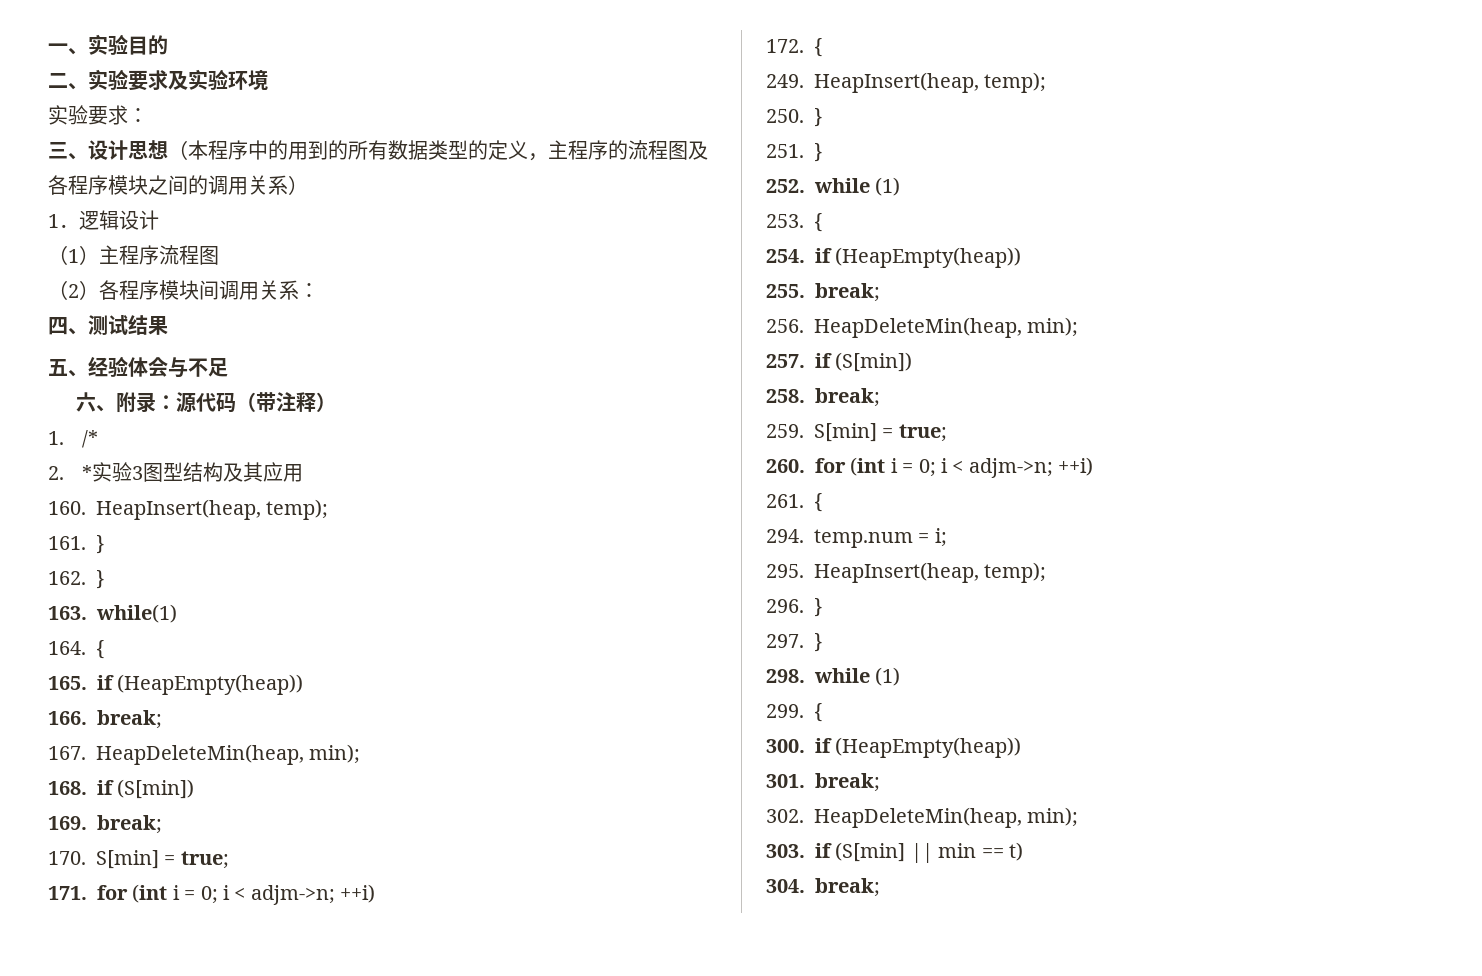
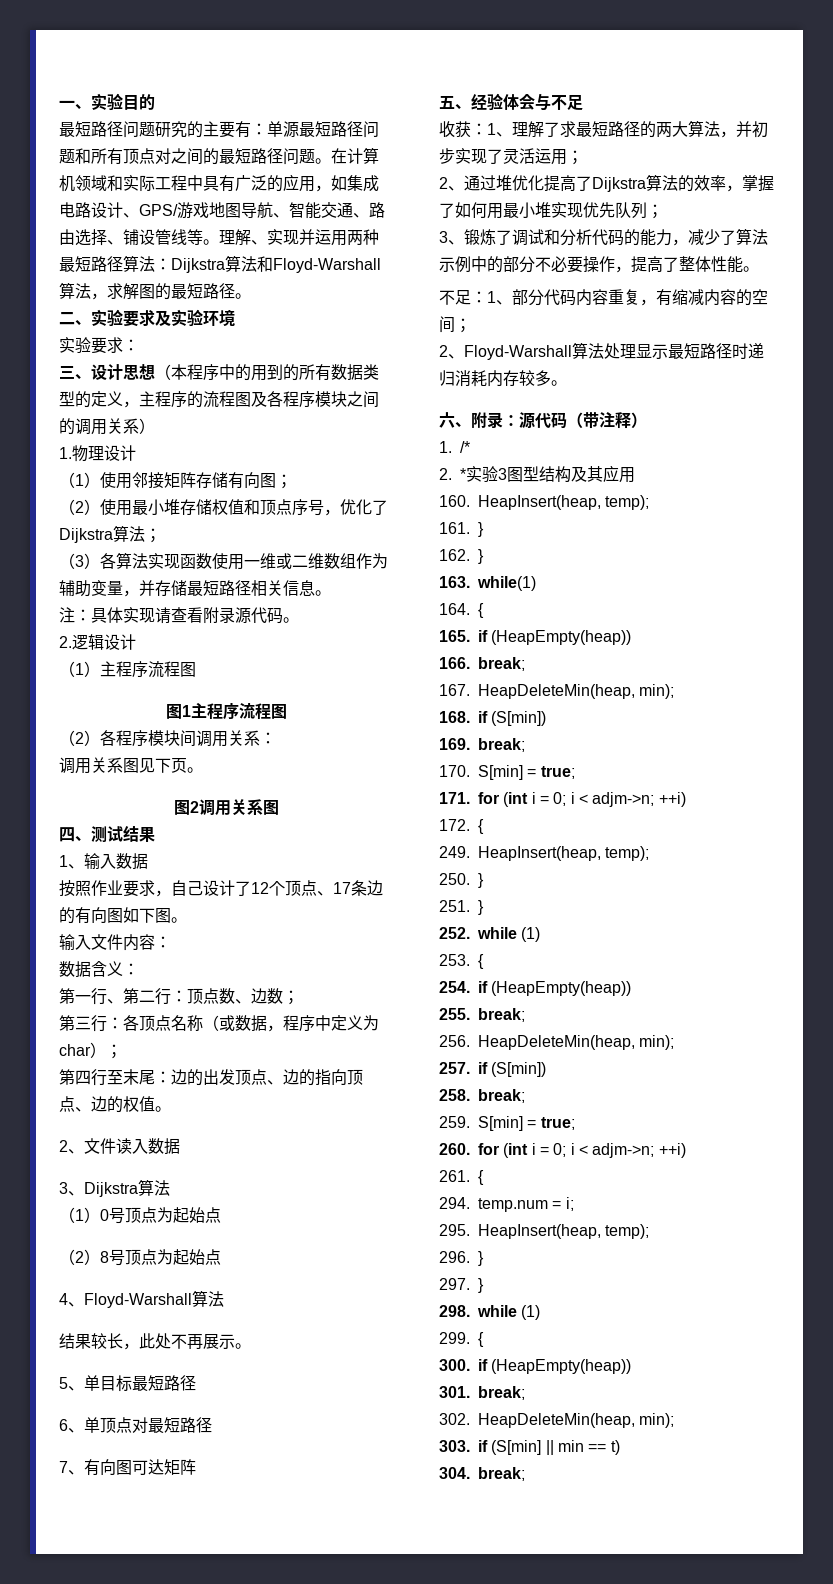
(168, 45) none -> [59,121,379,138] [59,147,379,165] [59,174,379,192] [59,202,385,219] [59,229,379,246] [59,255,381,273] [59,282,251,300] // 最短路径问题研究的主要有：单源最短路径问题和所有顶点对之间的最短路径问题。在计算机领域和实际工程中具有广泛的应用，如集成电路设计、GPS/游戏地图导航、智能交通、路由选择、铺设管线等。理解、实现并运用两种最短路径算法：Dijkstra算法和Floyd-Warshall算法，求解图的最短路径。
[48,214,79,228] 1． -> [59,445,136,462] [59,472,292,489] [59,499,388,516] [59,525,161,543] [59,552,388,570] [59,580,331,597] [59,607,299,624] [59,636,72,648] 1.物理设计 // （1）使用邻接矩阵存储有向图； // （2）使用最小堆存储权值和顶点序号，优化了Dijkstra算法； // （3）各算法实现函数使用一维或二维数组作为辅助变量，并存储最短路径相关信息。 // 注：具体实现请查看附录源代码。 // 2.
(219, 255) none -> [166,702,287,720] // 图1主程序流程图
[48,315,168,335] 四、测试结果 -> [59,757,203,774] [174,799,279,816] [59,826,155,842] [59,853,148,870] [59,880,383,897] [59,907,187,924] [59,934,171,951] [59,961,139,978] [59,988,299,1005] [59,1015,379,1032] [59,1042,122,1059] [59,1069,363,1086] [59,1096,171,1113] [59,1138,180,1155] [59,1179,170,1197] [59,1207,221,1224] [59,1249,221,1266] [59,1290,224,1308] [59,1333,251,1350] [59,1375,196,1392] [59,1417,212,1433] [59,1459,196,1476] 调用关系图见下页。 // 图2调用关系图 // 四、测试结果 // 1、输入数据 // 按照作业要求，自己设计了12个顶点、17条边的有向图如下图。 // 输入文件内容： // 数据含义： // 第一行、第二行：顶点数、边数； // 第三行：各顶点名称（或数据，程序中定义为char）； // 第四行至末尾：边的出发顶点、边的指向顶点、边的权值。 // 2、文件读入数据 // 3、Dijkstra算法 // （1）0号顶点为起始点 // （2）8号顶点为起始点 // 4、Floyd-Warshall算法 // 结果较长，此处不再展示。 // 5、单目标最短路径 // 6、单顶点对最短路径 // 7、有向图可达矩阵
(228, 367) none -> [439,120,768,138] [439,148,583,165] [439,174,774,192] [439,202,663,219] [439,228,768,246] [439,256,759,273] [439,289,768,306] [439,316,471,333] [439,342,764,360] [439,370,567,387] // 收获：1、理解了求最短路径的两大算法，并初步实现了灵活运用； // 2、通过堆优化提高了Dijkstra算法的效率，掌握了如何用最小堆实现优先队列； // 3、锻炼了调试和分析代码的能力，减少了算法示例中的部分不必要操作，提高了整体性能。 // 不足：1、部分代码内容重复，有缩减内容的空间； // 2、Floyd-Warshall算法处理显示最短路径时递归消耗内存较多。

